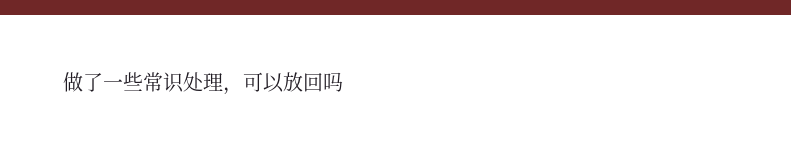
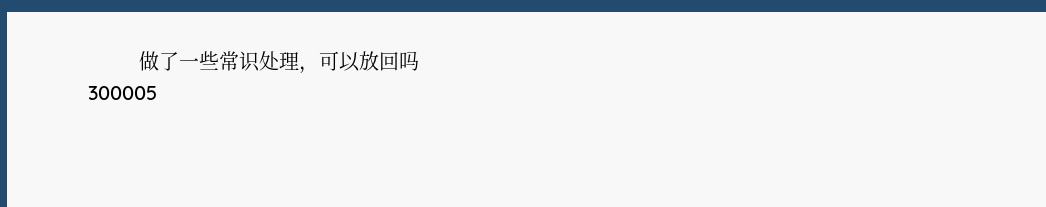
(343, 82) none -> [88,86,157,100] // 300005

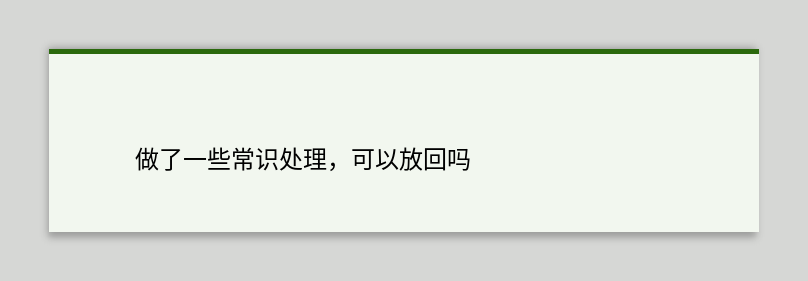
[88,86,157,100] // 300005 -> (471, 159) none

